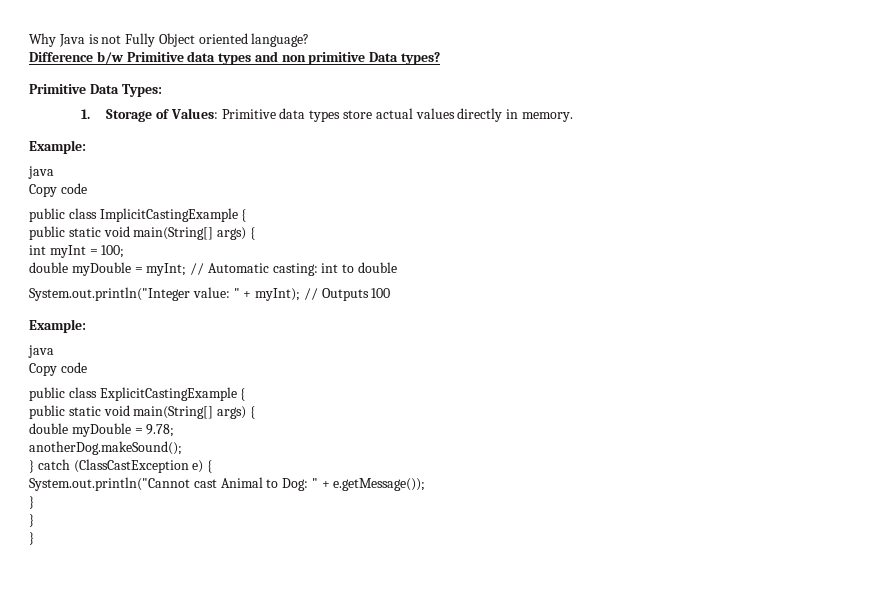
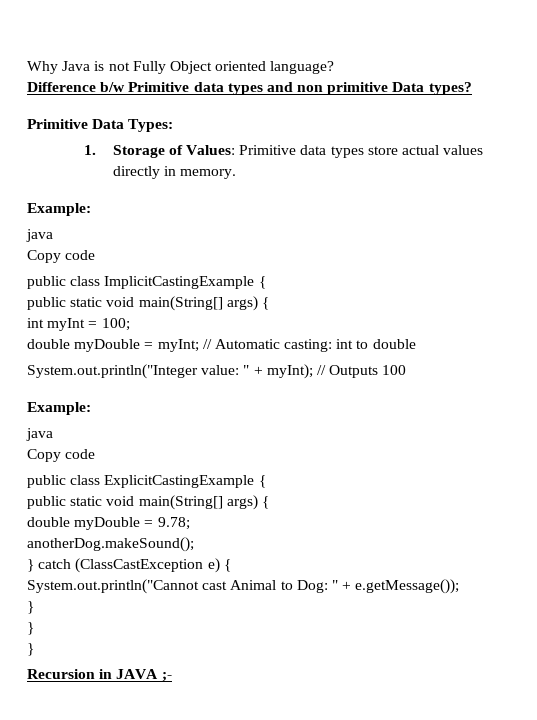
(34, 538) none -> [27,669,172,682] // Recursion in JAVA ;-

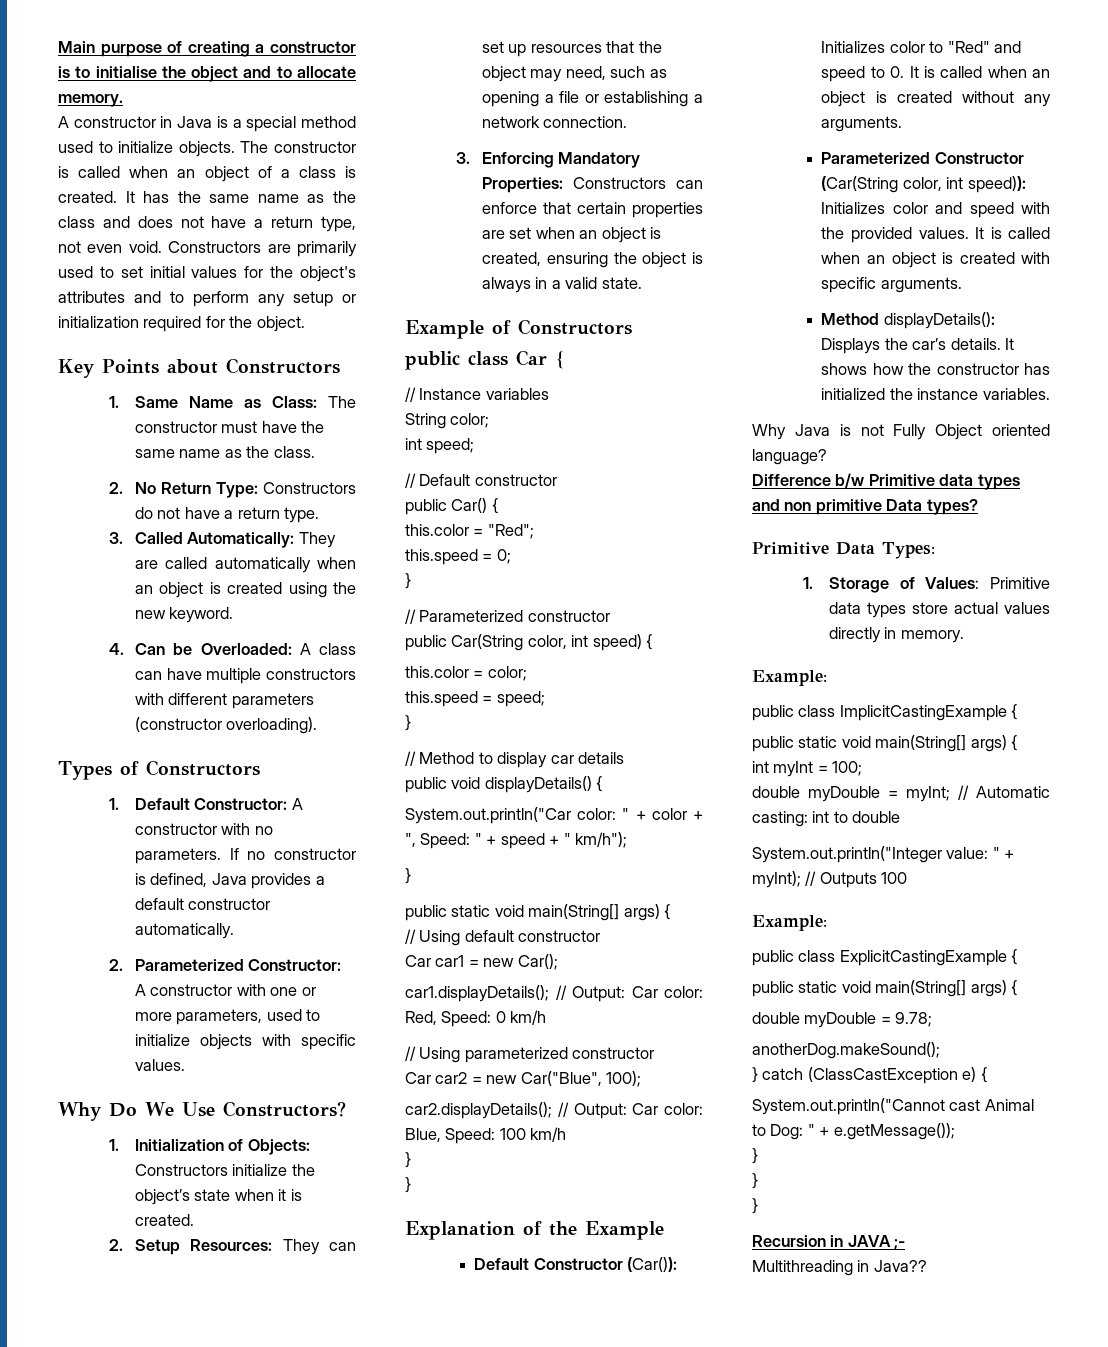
(27, 67) none -> [58,41,356,57] [58,66,356,82] [58,94,123,107] [58,116,356,132] [58,141,356,157] [58,166,356,182] [58,191,356,203] [58,216,356,232] [58,241,357,257] [58,266,356,282] [58,291,356,307] [58,316,305,332] [58,358,340,378] [109,396,356,408] [135,421,325,433] [135,446,315,458] [109,482,356,498] [135,507,320,523] [109,532,336,548] [135,557,356,573] [135,582,356,598] [135,607,234,623] [109,643,356,655] [135,668,356,684] [135,693,314,709] [135,717,318,734] [58,760,260,780] [109,798,303,810] [135,823,273,835] [135,848,356,864] [135,873,325,889] [135,898,271,910] [135,923,235,939] [109,959,342,971] [135,984,316,996] [135,1009,321,1025] [135,1034,356,1050] [135,1059,186,1071] [58,1101,346,1121] [109,1139,310,1155] [135,1164,315,1176] [135,1189,302,1205] [135,1214,195,1226] [109,1239,356,1255] [482,41,662,57] [482,66,667,82] [482,91,703,107] [482,116,628,128] [456,152,641,168] [482,177,703,193] [482,202,703,218] [482,227,662,243] [482,252,703,268] [482,277,642,293] [405,319,632,339] [405,350,566,370] [405,387,549,402] [405,413,490,429] [405,438,475,454] [405,473,557,488] [405,498,498,515] [405,524,534,539] [405,549,511,565] [405,573,411,589] [405,609,610,624] [405,634,653,651] [405,666,527,681] [405,691,545,707] [405,715,411,731] [405,751,625,768] [405,776,603,793] [405,807,703,824] [405,832,628,849] [405,868,411,884] [405,904,671,921] [405,929,601,946] [405,954,558,970] [405,985,703,1002] [405,1010,547,1027] [405,1046,655,1063] [405,1071,642,1087] [405,1102,703,1119] [405,1127,567,1144] [405,1152,411,1168] [405,1177,411,1193] [405,1221,664,1240] [474,1257,678,1272] [821,41,1022,53] [821,66,1050,82] [821,91,1051,107] [821,116,903,132] [821,152,1024,164] [821,176,1026,193] [821,202,1050,218] [821,227,1050,243] [821,252,1050,268] [821,277,962,293] [821,312,995,329] [821,338,1015,354] [821,363,1050,375] [821,388,1050,400] Main purpose of creating a constructor is to initialise the object and to allocate memory. // A constructor in Java is a special method used to initialize objects. The constructor is called when an object of a class is created. It has the same name as the class and does not have a return type, not even void. Constructors are primarily used to set initial values for the object's attributes and to perform any setup or initialization required for the object. // Key Points about Constructors // 1. Same Name as Class: The constructor must have the same name as the class. // 2. No Return Type: Constructors do not have a return type. // 3. Called Automatically: They are called automatically when an object is created using the new keyword. // 4. Can be Overloaded: A class can have multiple constructors with different parameters (constructor overloading). // Types of Constructors // 1. Default Constructor: A constructor with no parameters. If no constructor is defined, Java provides a default constructor automatically. // 2. Parameterized Constructor: A constructor with one or more parameters, used to initialize objects with specific values. // Why Do We Use Constructors? // 1. Initialization of Objects: Constructors initialize the object’s state when it is created. // 2. Setup Resources: They can set up resources that the object may need, such as opening a file or establishing a network connection. // 3. Enforcing Mandatory Properties: Constructors can enforce that certain properties are set when an object is created, ensuring the object is always in a valid state. // Example of Constructors // public class Car { // // Instance variables // String color; // int speed; // // Default constructor // public Car() { // this.color = "Red"; // this.speed = 0; // } // // Parameterized constructor // public Car(String color, int speed) { // this.color = color; // this.speed = speed; // } // // Method to display car details // public void displayDetails() { // System.out.println("Car color: " + color + ", Speed: " + speed + " km/h"); // } // public static void main(String[] args) { // // Using default constructor // Car car1 = new Car(); // car1.displayDetails(); // Output: Car color: Red, Speed: 0 km/h // // Using parameterized constructor // Car car2 = new Car("Blue", 100); // car2.displayDetails(); // Output: Car color: Blue, Speed: 100 km/h // } // } // Explanation of the Example // Default Constructor (Car()): Initializes color to "Red" and speed to 0. It is called when an object is created without any arguments. // Parameterized Constructor (Car(String color, int speed)): Initializes color and speed with the provided values. It is called when an object is created with specific arguments. // Method displayDetails(): Displays the car’s details. It shows how the constructor has initialized the instance variables. //
[26,229,53,242] [27,250,96,263] // java // Copy code -> (827, 678) none
[26,428,53,441] [27,449,96,462] // java // Copy code -> (827, 923) none
(172, 677) none -> [752,1260,927,1276] // Multithreading in Java??

